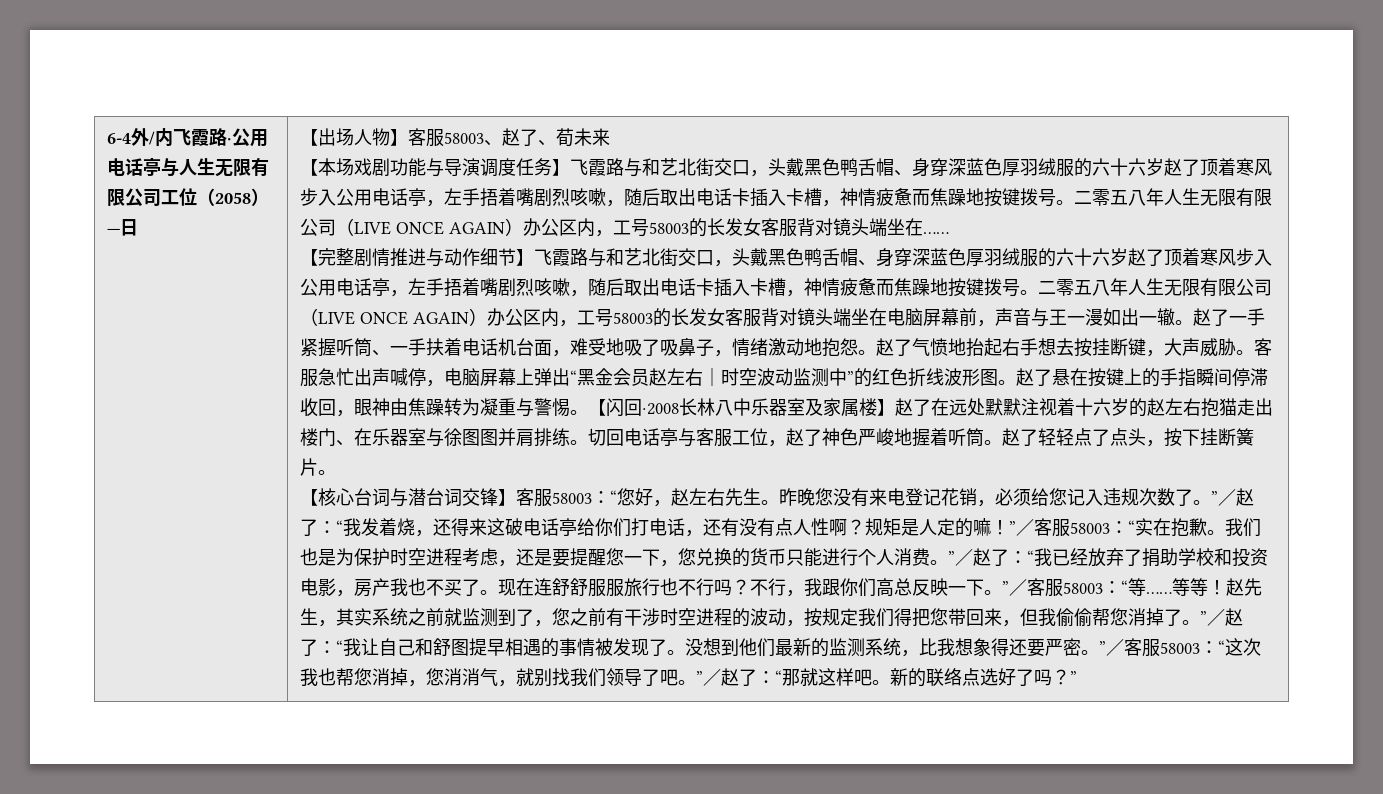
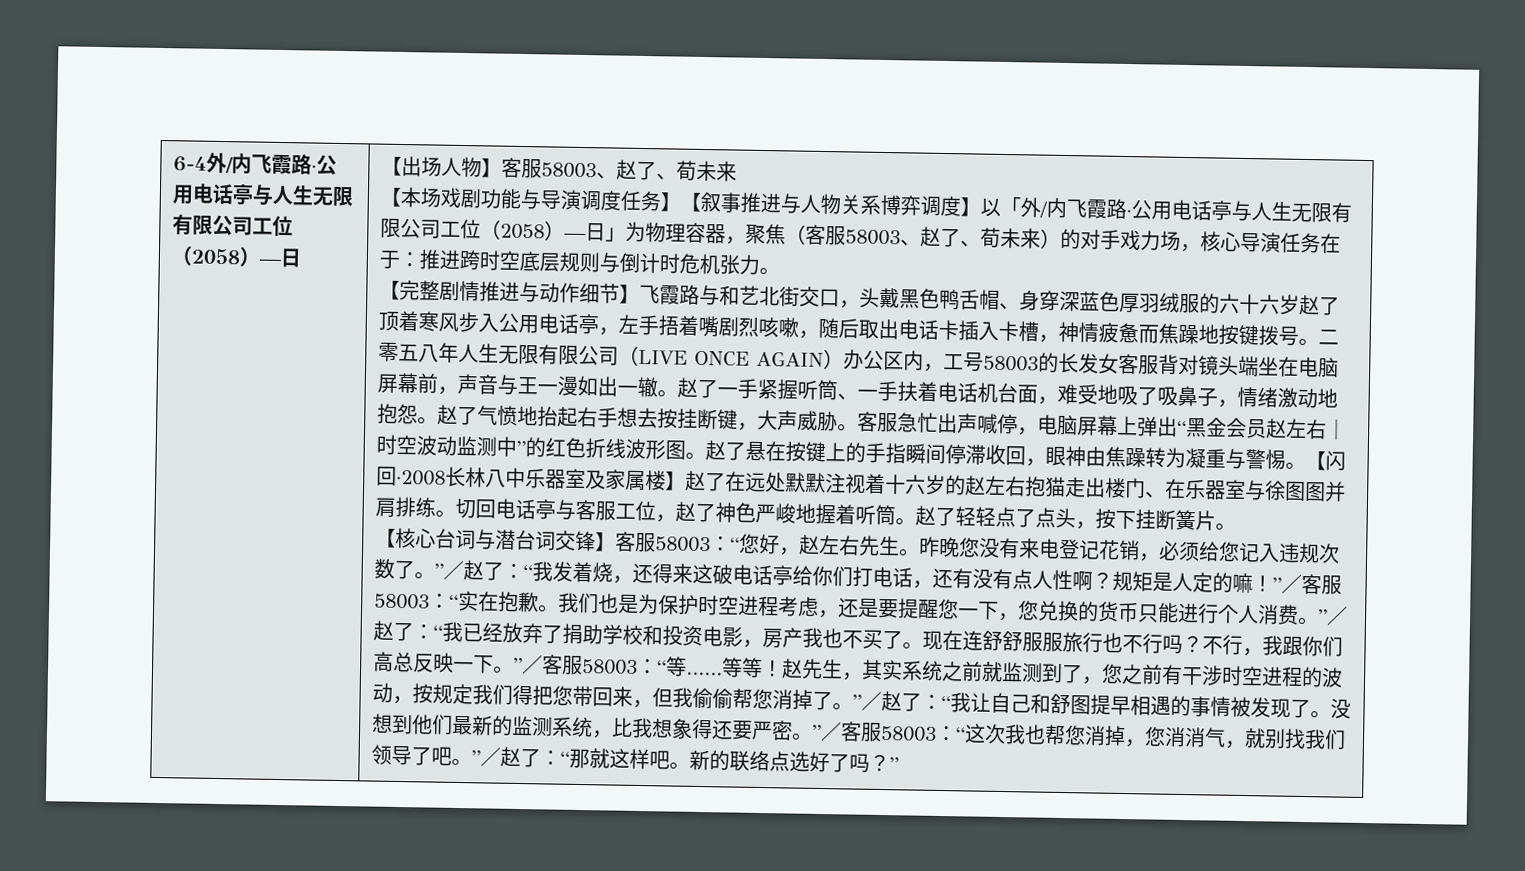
[569,158,1272,177] [299,188,1272,207] [299,218,949,237] 飞霞路与和艺北街交口，头戴黑色鸭舌帽、身穿深蓝色厚羽绒服的六十六岁赵了顶着寒风步入公用电话亭，左手捂着嘴剧烈咳嗽，随后取出电话卡插入卡槽，神情疲惫而焦躁地按键拨号。二零五八年人生无限有限公司（LIVE ONCE AGAIN）办公区内，工号58003的长发女客服背对镜头端坐在…… -> [680,191,1353,223] [380,217,1342,254] [379,249,781,276] 【叙事推进与人物关系博弈调度】以「外/内飞霞路·公用电话亭与人生无限有限公司工位（2058）—日」为物理容器，聚焦（客服58003、赵了、荀未来）的对手戏力场，核心导演任务在于：推进跨时空底层规则与倒计时危机张力。

